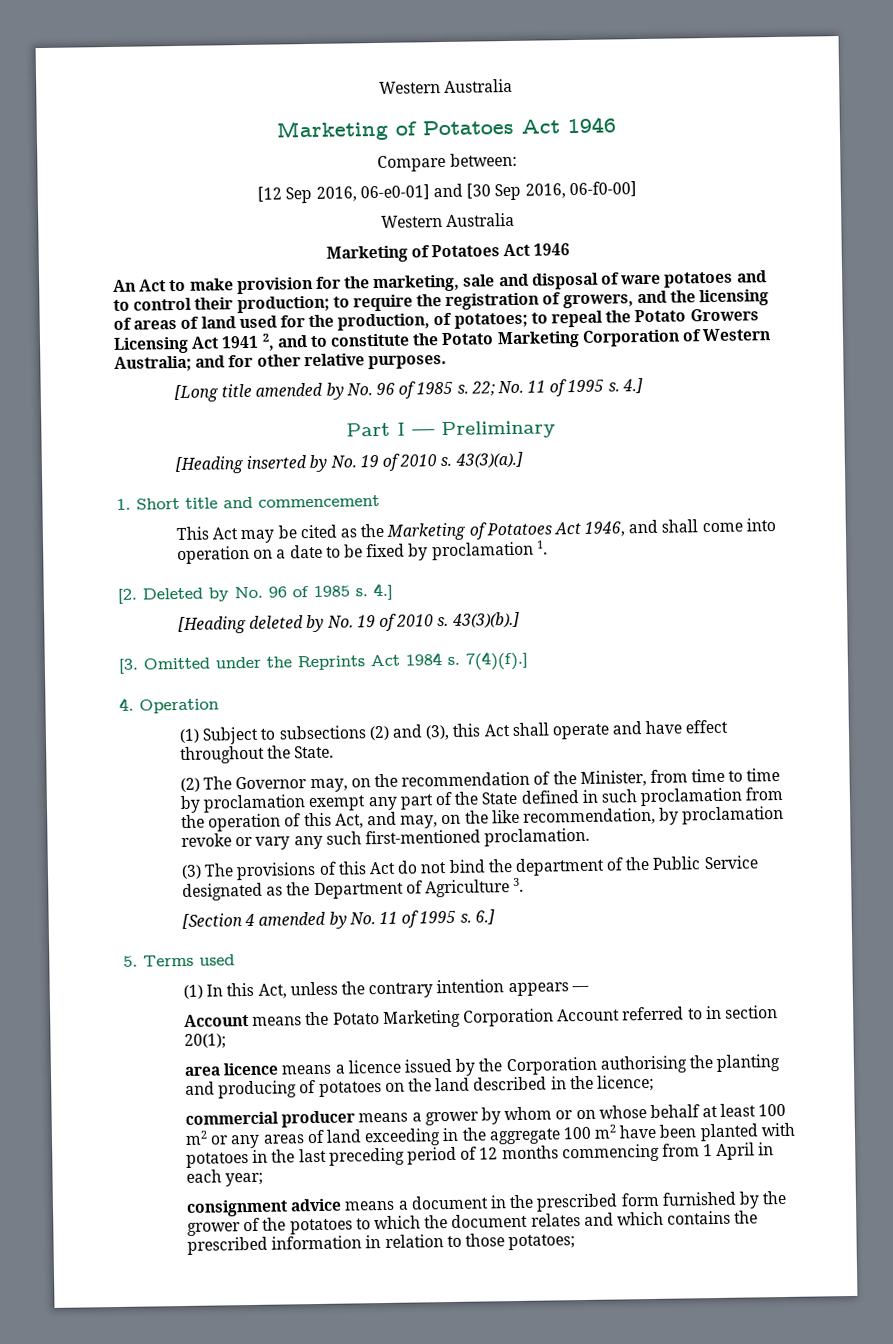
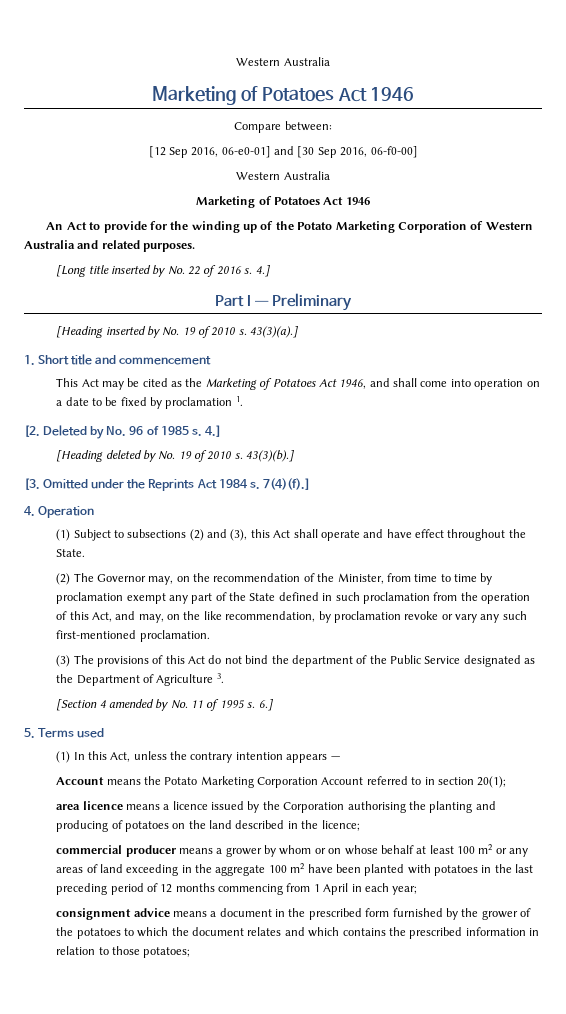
[189,270,767,295] [113,289,770,314] [113,308,759,331] [113,333,411,354] make provision for the marketing, sale and disposal of ware potatoes and to control their production; to require the registration of growers, and the licensing of areas of land used for the production, of potatoes; to repeal the Potato Growers Licensing Act 1941 2, and to constitute -> [103,221,274,233] provide for the winding up of
[114,353,365,372] Australia; and for other relative -> [24,240,140,249] Australia and related
[255,379,605,400] amended by No. 96 of 1985 s. 22; No. 11 of 1995 -> [110,265,242,277] inserted by No. 22 of 2016

